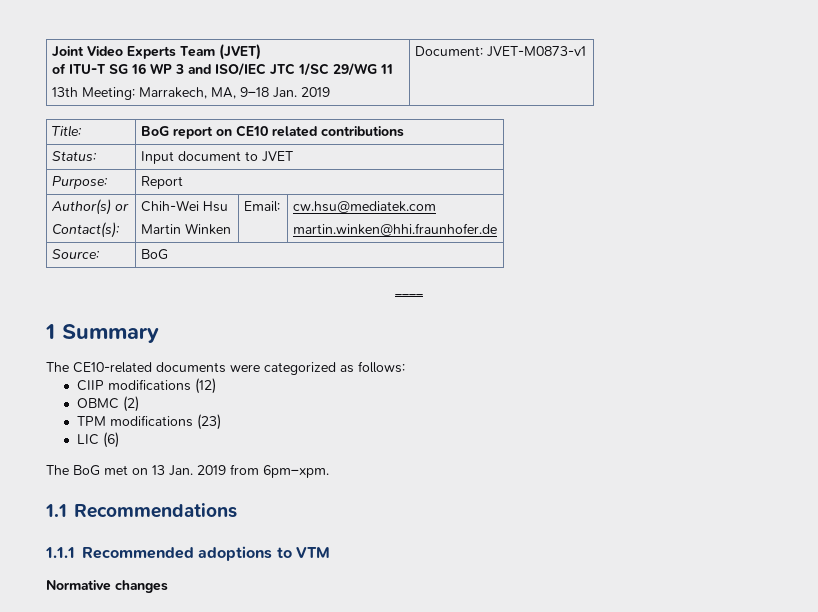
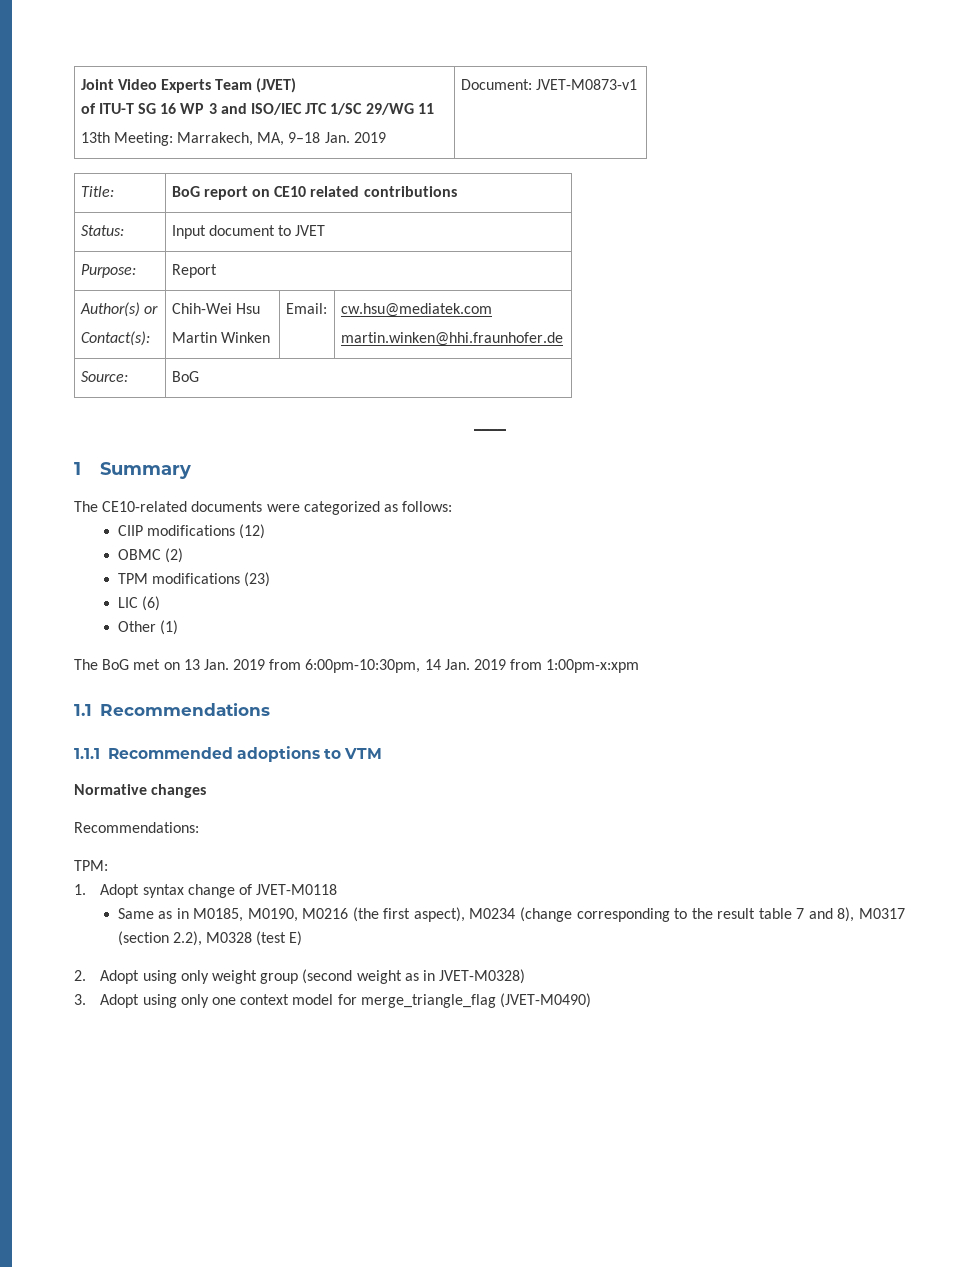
(119, 440) none -> [117,620,178,635] // Other (1)
[263,465,329,478] 6pm–xpm. -> [305,659,640,673] 6:00pm-10:30pm, 14 Jan. 2019 from 1:00pm-x:xpm
(168, 586) none -> [74,822,199,833] [74,860,108,871] [74,884,338,898] [117,907,905,922] [117,931,303,946] [74,969,526,984] [74,993,591,1008] // Recommendations: // TPM: // 1. Adopt syntax change of JVET-M0118 // Same as in M0185, M0190, M0216 (the first aspect), M0234 (change corresponding to the result table 7 and 8), M0317 (section 2.2), M0328 (test E) // 2. Adopt using only weight group (second weight as in JVET-M0328) // 3. Adopt using only one context model for merge_triangle_flag (JVET-M0490)

